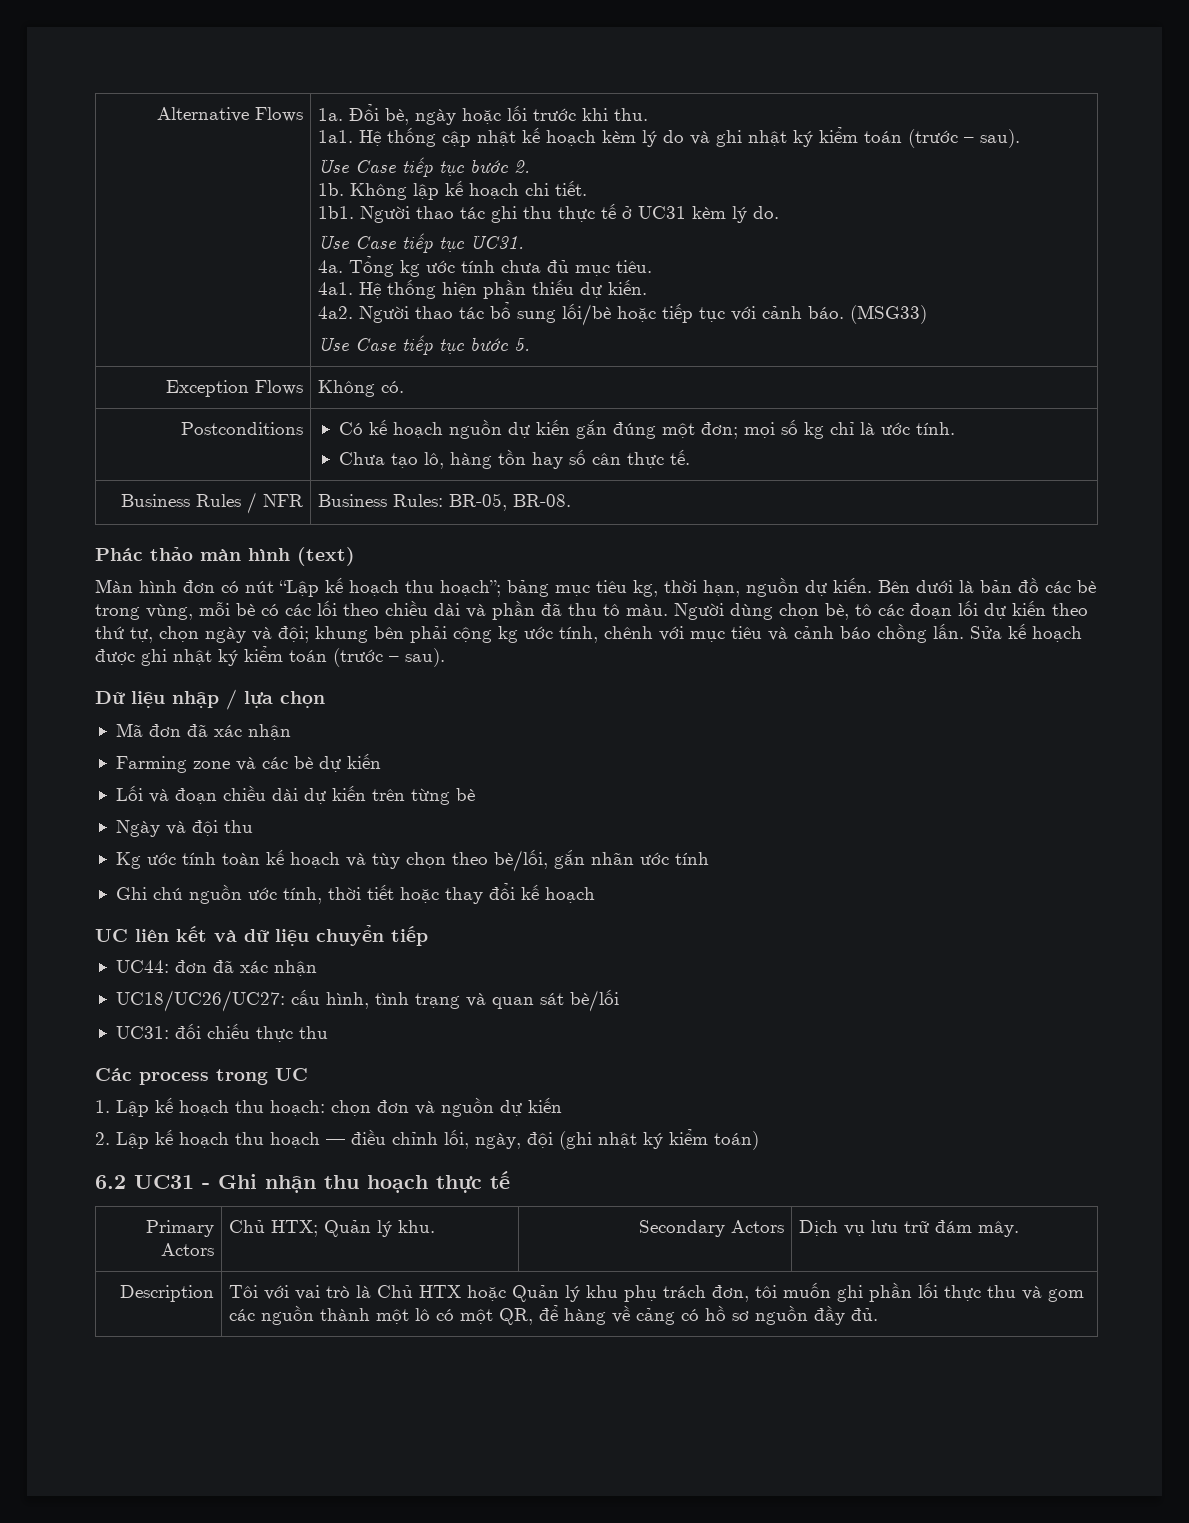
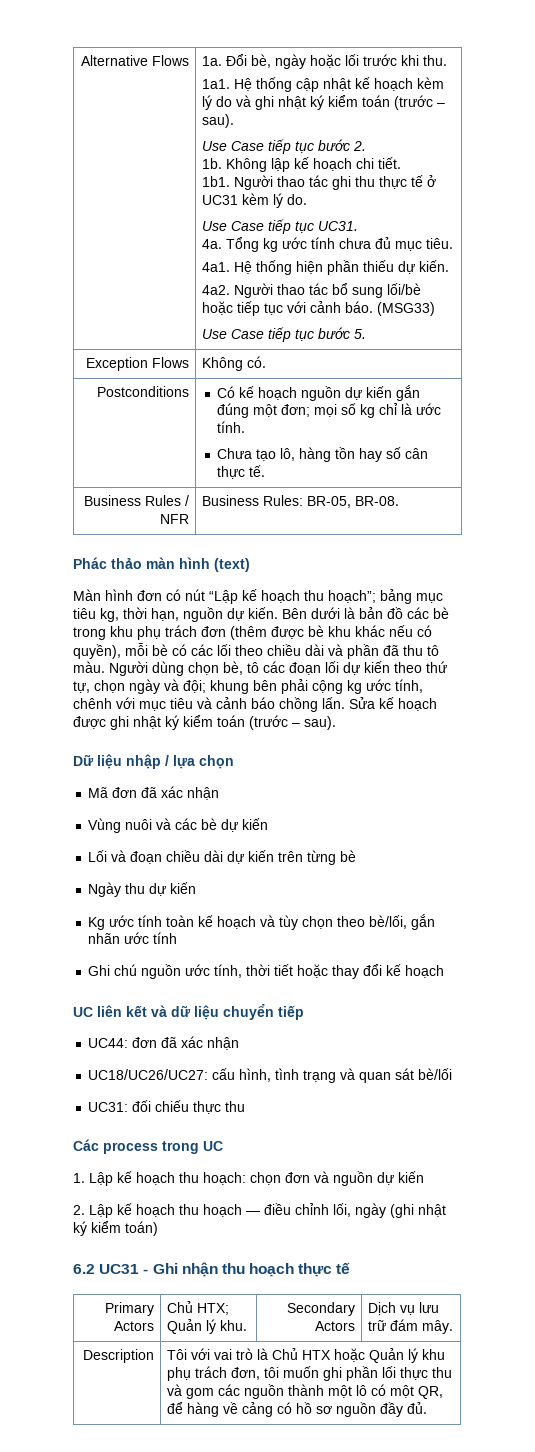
[146,604,193,620] vùng, -> [110,625,432,640] [73,644,121,659] khu phụ trách đơn (thêm được bè khu khác nếu có quyền),
[115,756,230,773] Farming zone -> [88,818,153,833] Vùng nuôi
[165,820,253,836] và đội thu -> [125,882,197,896] thu dự kiến
[475,1132,553,1149] ngày, đội -> [355,1203,386,1218] ngày

